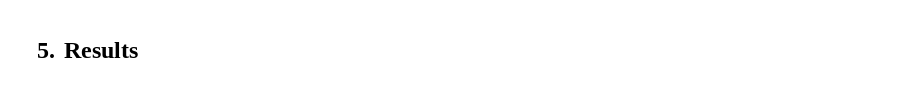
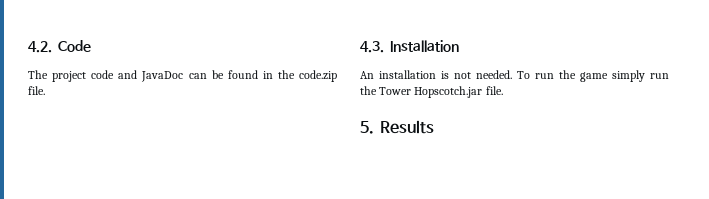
(37, 50) none -> [28,40,91,53] [28,70,337,82] [28,86,45,95] [360,40,459,53] [360,70,669,82] [360,86,503,98] 4.2. Code // The project code and JavaDoc can be found in the code.zip file. // 4.3. Installation // An installation is not needed. To run the game simply run the Tower Hopscotch.jar file. //

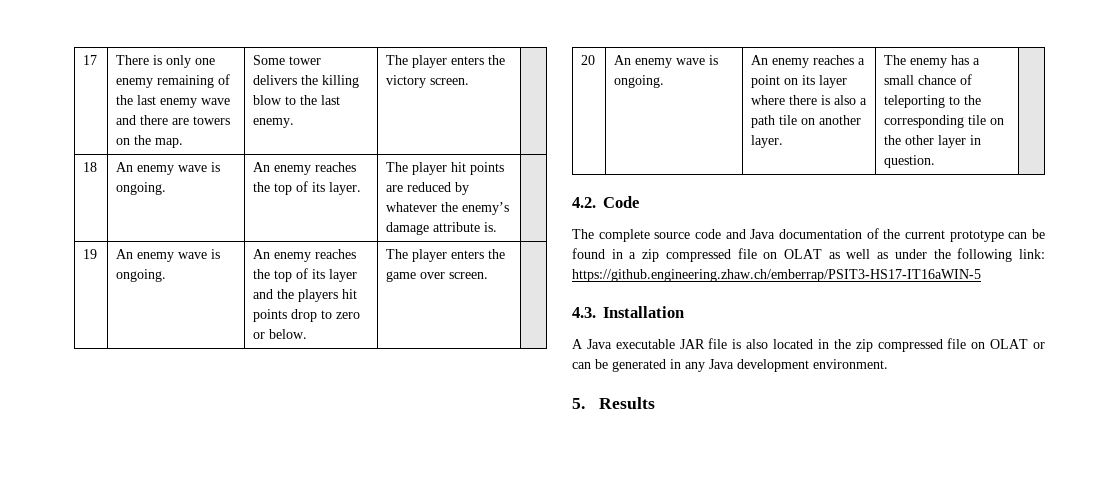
[28,40,91,53] [28,70,337,82] [28,86,45,95] [360,40,459,53] [360,70,669,82] [360,86,503,98] 4.2. Code // The project code and JavaDoc can be found in the code.zip file. // 4.3. Installation // An installation is not needed. To run the game simply run the Tower Hopscotch.jar file. -> [83,55,98,65] [116,55,216,68] [116,74,231,88] [116,95,231,108] [116,115,231,125] [116,135,184,148] [253,55,322,65] [253,75,360,88] [253,95,341,105] [253,118,295,128] [386,55,506,68] [386,75,470,88] [83,162,98,172] [116,162,221,175] [116,182,167,195] [253,162,357,175] [253,181,362,195] [386,162,505,175] [386,182,470,195] [386,202,510,215] [386,222,498,235] [83,249,98,259] [116,249,221,262] [116,269,167,282] [253,249,357,262] [253,268,358,282] [253,289,358,302] [253,309,361,322] [253,329,308,339] [386,249,506,262] [386,271,489,282] [581,55,596,65] [614,55,719,68] [614,75,665,88] [751,55,866,68] [751,75,848,88] [751,95,868,105] [751,115,862,128] [751,135,784,148] [884,55,981,68] [884,74,973,85] [884,95,982,108] [884,115,1005,128] [884,135,982,148] [884,155,936,168] [572,196,639,208] [572,228,1045,242] [572,248,1045,262] [572,269,981,282] [572,306,684,318] [572,338,1045,352] [572,359,888,372] 17 | There is only one enemy remaining of the last enemy wave and there are towers on the map. | Some tower delivers the killing blow to the last enemy. | The player enters the victory screen. | // 18 | An enemy wave is ongoing. | An enemy reaches the top of its layer. | The player hit points are reduced by whatever the enemy’s damage attribute is. | // 19 | An enemy wave is ongoing. | An enemy reaches the top of its layer and the players hit points drop to zero or below. | The player enters the game over screen. | // 20 | An enemy wave is ongoing. | An enemy reaches a point on its layer where there is also a path tile on another layer. | The enemy has a small chance of teleporting to the corresponding tile on the other layer in question. | // 4.2. Code // The complete source code and Java documentation of the current prototype can be found in a zip compressed file on OLAT as well as under the following link: https://github.engineering.zhaw.ch/emberrap/PSIT3-HS17-IT16aWIN-5 // 4.3. Installation // A Java executable JAR file is also located in the zip compressed file on OLAT or can be generated in any Java development environment.

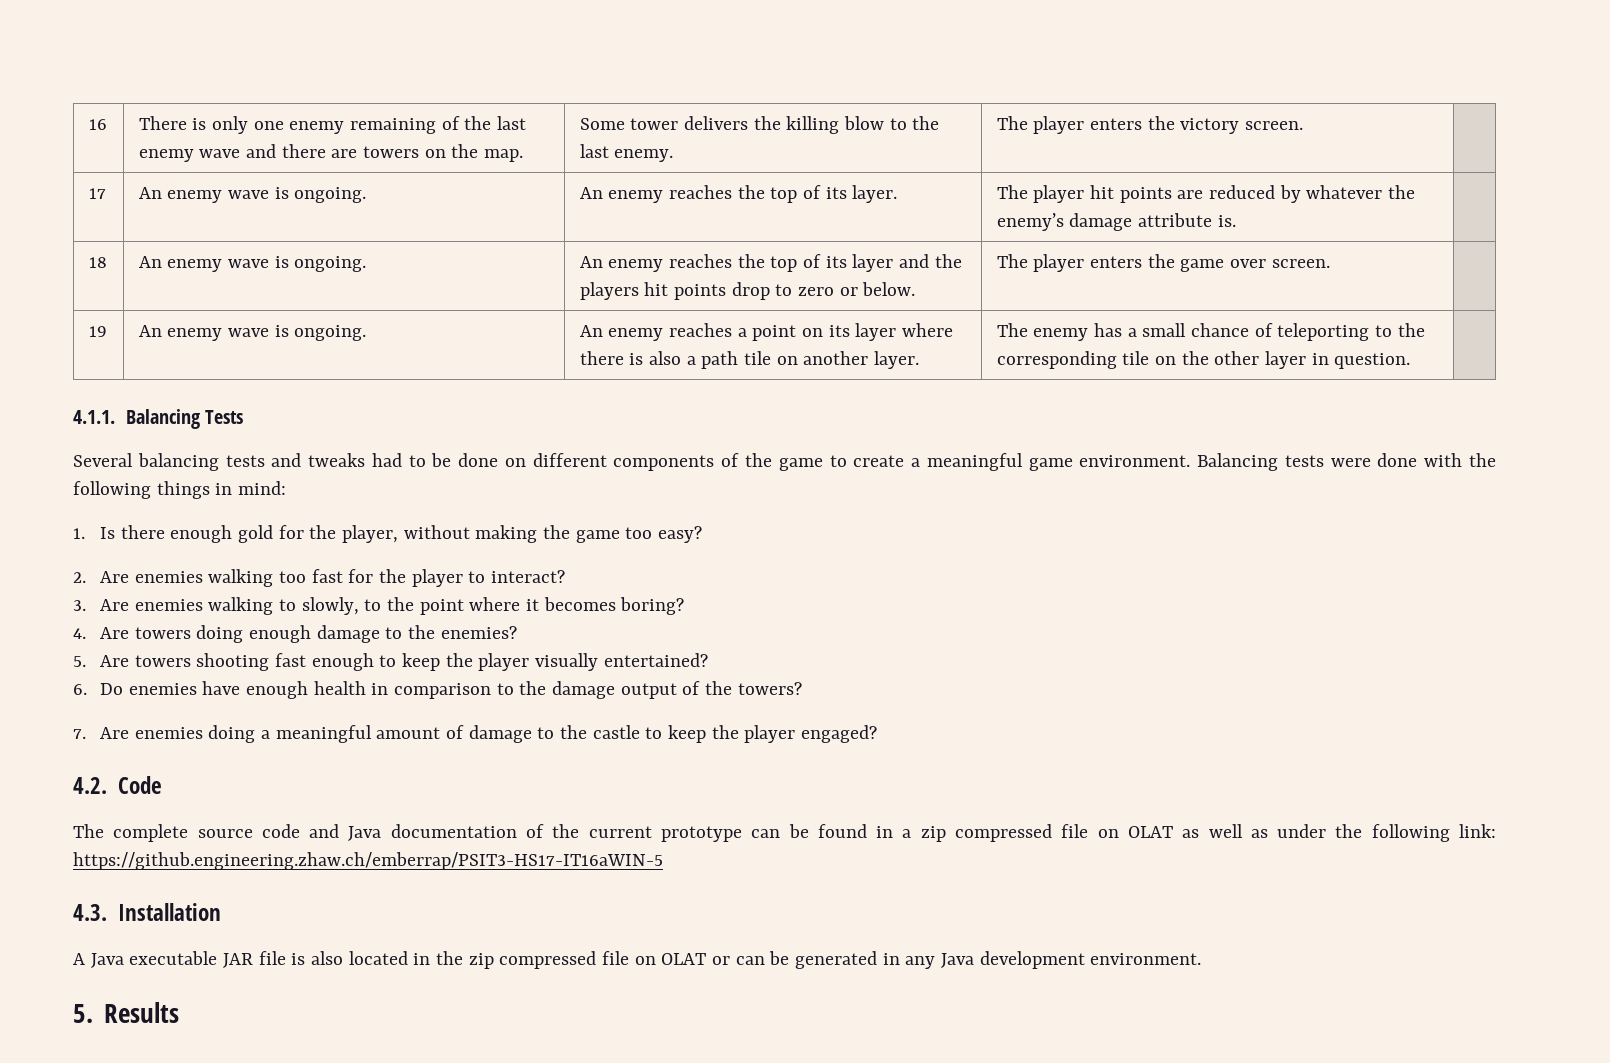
[83,55,98,65] 17 -> [88,119,107,130] 16
[83,162,98,172] 18 -> [88,188,106,199] 17
[83,249,98,259] 19 -> [88,257,107,268] 18
[581,55,596,65] 20 -> [88,326,107,337] 19
(936, 161) none -> [73,409,243,429] [73,453,1496,471] [73,481,287,499] [73,525,702,543] [73,569,565,587] [73,597,685,615] [73,625,517,643] [73,653,708,671] [73,681,802,699] [73,725,877,743] // 4.1.1. Balancing Tests // Several balancing tests and tweaks had to be done on different components of the game to create a meaningful game environment. Balancing tests were done with the following things in mind: // 1. Is there enough gold for the player, without making the game too easy? // 2. Are enemies walking too fast for the player to interact? // 3. Are enemies walking to slowly, to the point where it becomes boring? // 4. Are towers doing enough damage to the enemies? // 5. Are towers shooting fast enough to keep the player visually entertained? // 6. Do enemies have enough health in comparison to the damage output of the towers? // 7. Are enemies doing a meaningful amount of damage to the castle to keep the player engaged?

